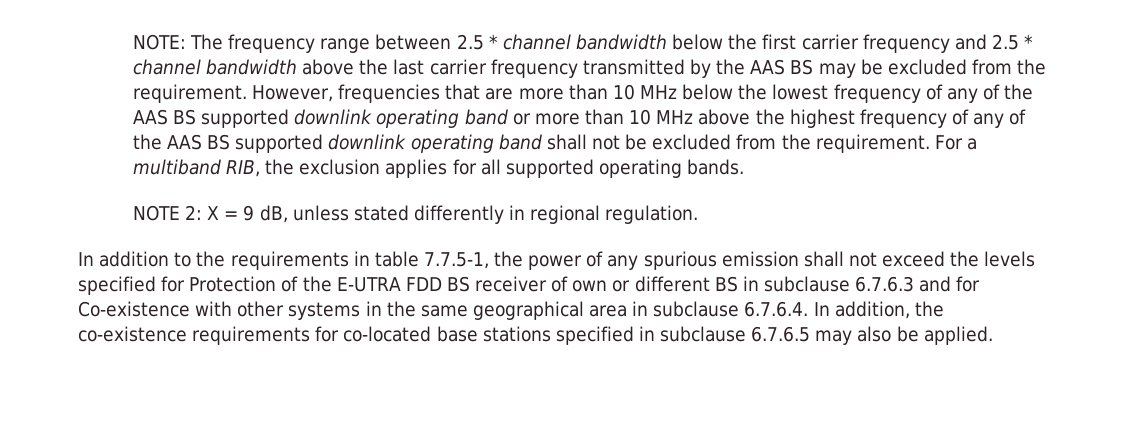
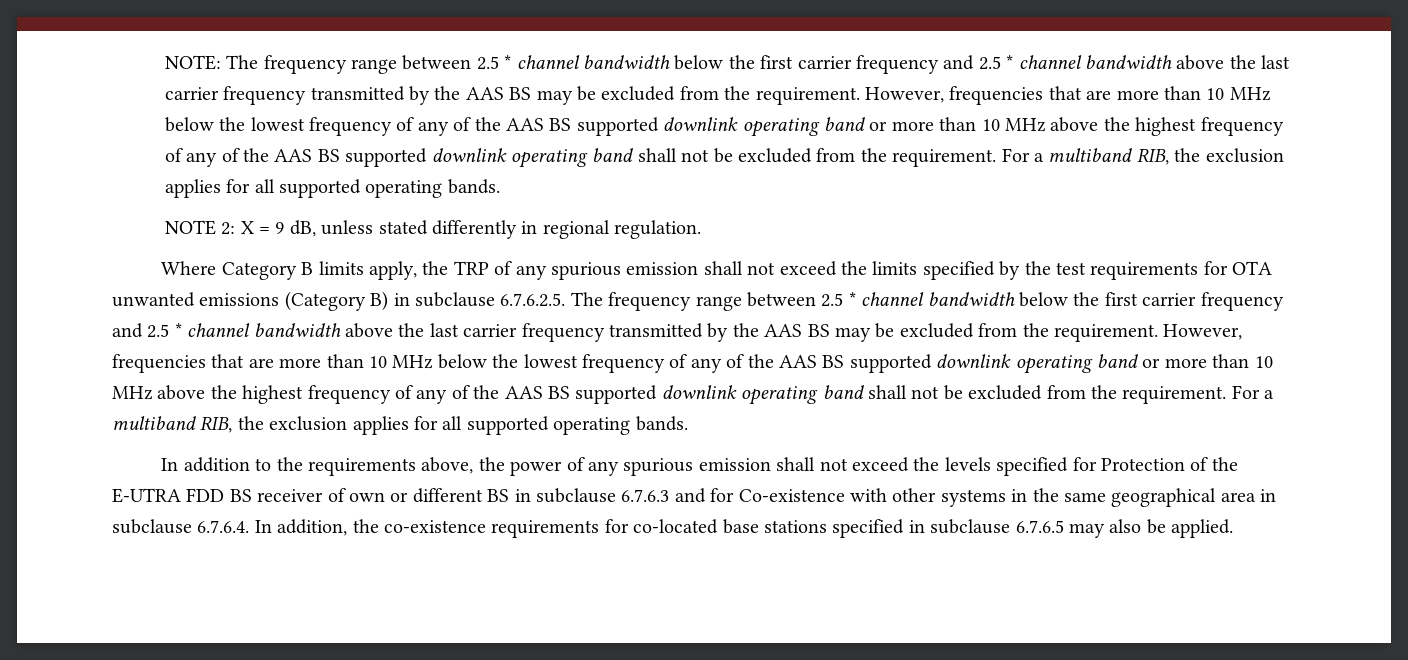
(699, 214) none -> [161,261,1273,280] [112,291,1284,311] [112,323,1243,342] [112,354,1273,374] [112,385,1275,405] [112,416,688,435] // Where Category B limits apply, the TRP of any spurious emission shall not exceed the limits specified by the test requirements for OTA unwanted emissions (Category B) in subclause 6.7.6.2.5. The frequency range between 2.5 * channel bandwidth below the first carrier frequency and 2.5 * channel bandwidth above the last carrier frequency transmitted by the AAS BS may be excluded from the requirement. However, frequencies that are more than 10 MHz below the lowest frequency of any of the AAS BS supported downlink operating band or more than 10 MHz above the highest frequency of any of the AAS BS supported downlink operating band shall not be excluded from the requirement. For a multiband RIB, the exclusion applies for all supported operating bands.
[353,251,489,269] in table 7.7.5-1, -> [421,457,474,474] above,

